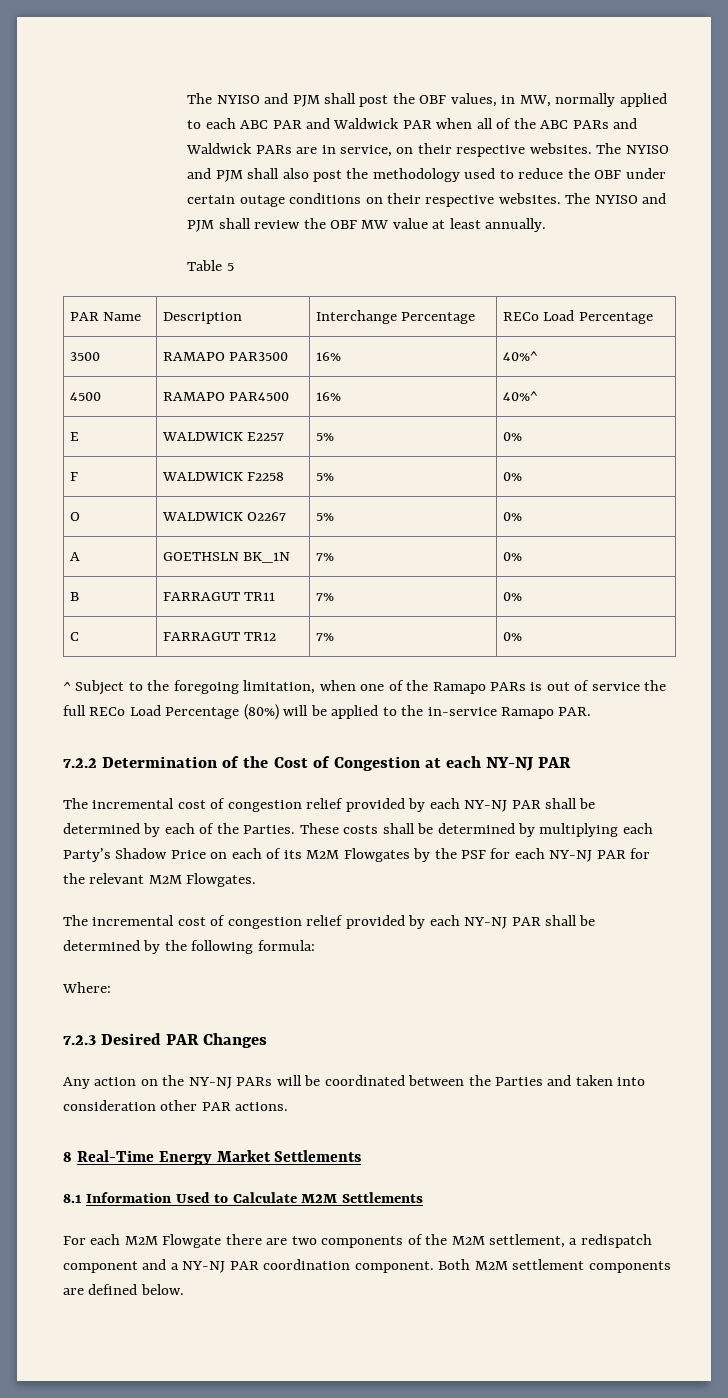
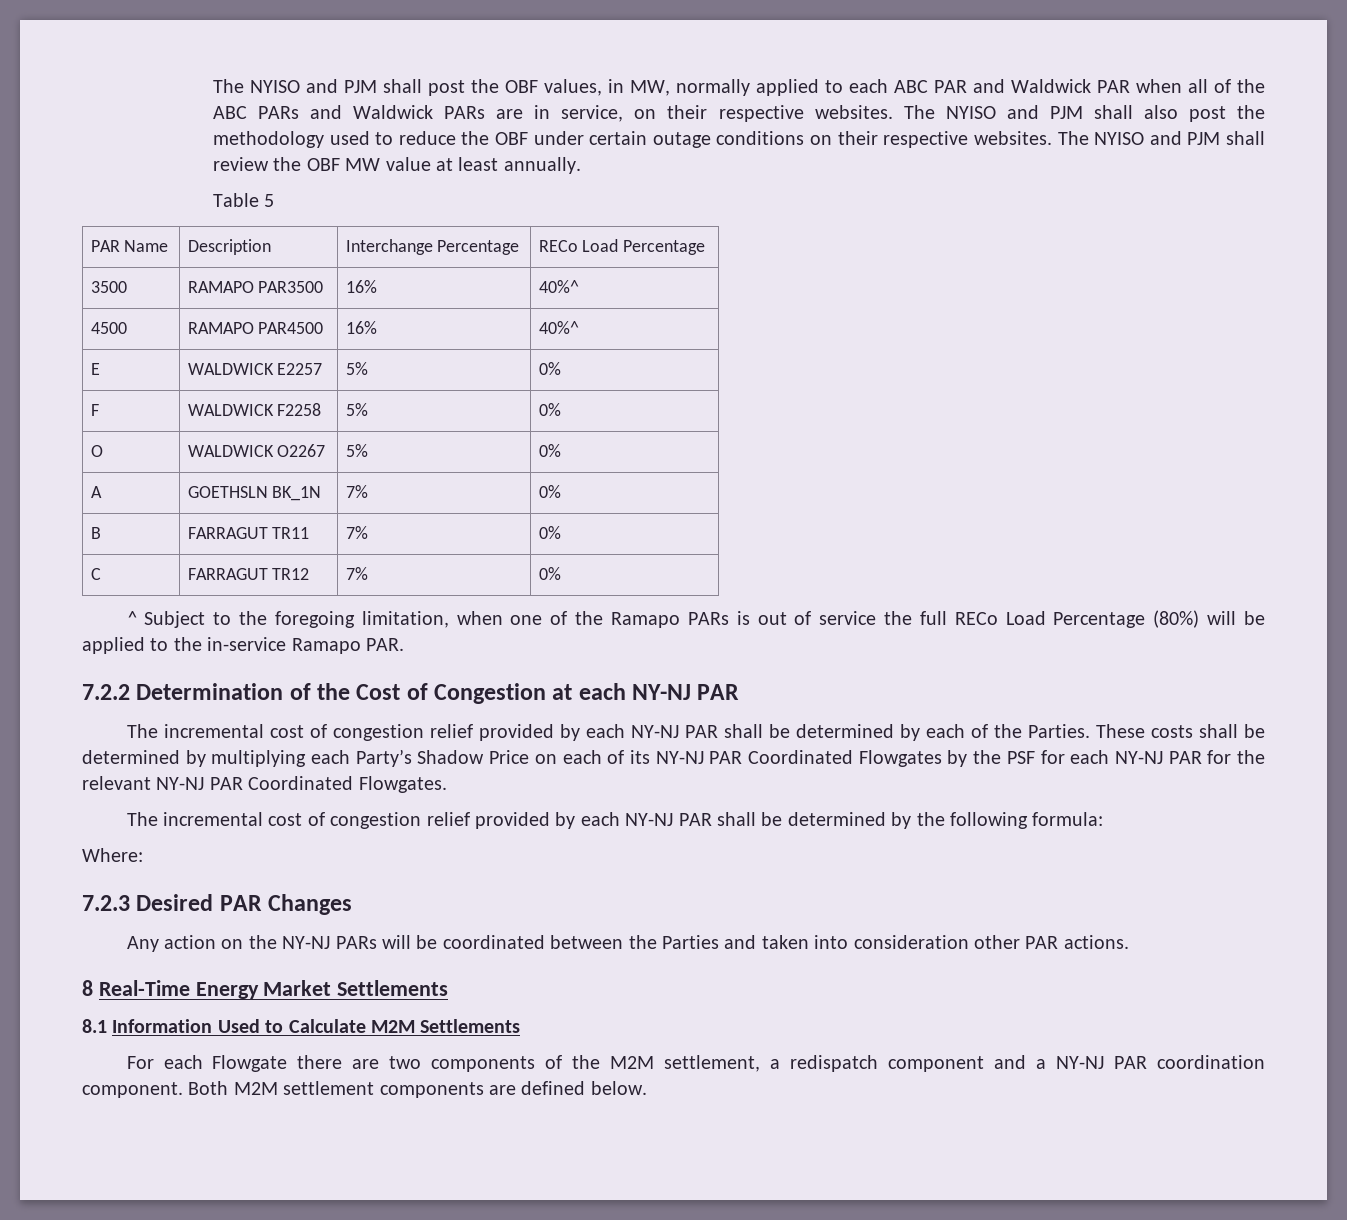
[306,850,340,859] M2M -> [655,750,854,764] NY-NJ PAR Coordinated
[148,875,182,884] M2M -> [156,776,354,790] NY-NJ PAR Coordinated
[124,1236,158,1245] M2M -> (203, 1062) none

